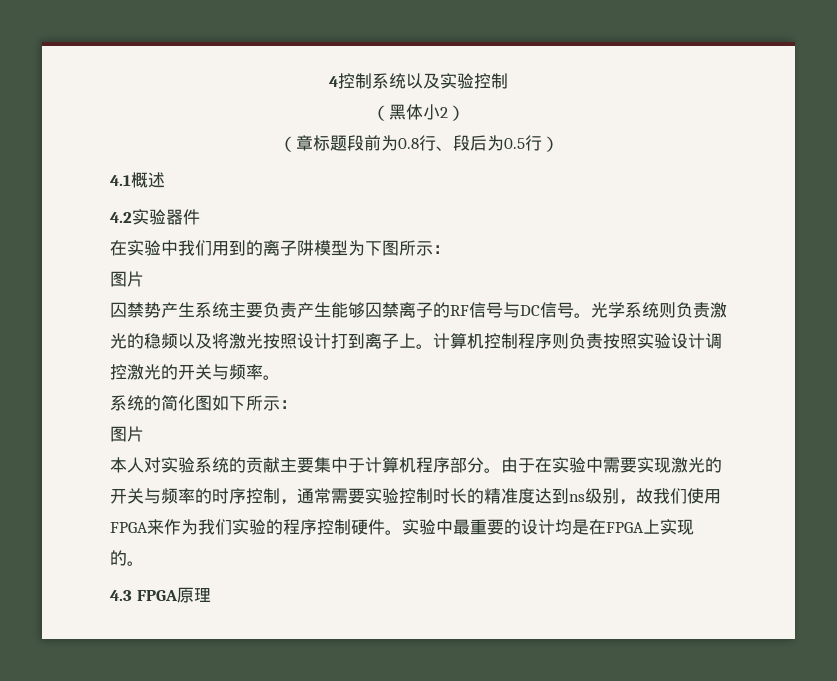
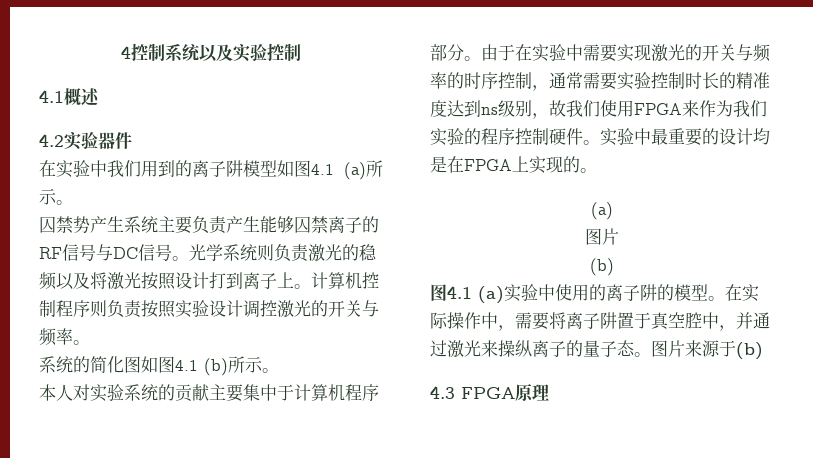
[372,104,465,121] [278,135,559,152] // （黑体小2） // （章标题段前为0.8行、段后为0.5行） -> (301, 52) none
[348,240,450,256] [110,271,144,287] 为下图所示： // 图片 -> [277,160,383,180] [39,188,73,205] 如图4.1 (a)所示。
[229,395,297,411] [110,426,144,442] 下所示： // 图片 -> [158,356,279,376] 图4.1 (b)所示。
(144, 563) none -> [591,202,613,220] [585,228,619,245] [590,258,614,276] [430,284,759,304] [430,312,770,331] [430,340,763,360] // (a) // 图片 // (b) // 图4.1 (a)实验中使用的离子阱的模型。在实际操作中，需要将离子阱置于真空腔中，并通过激光来操纵离子的量子态。图片来源于(b)

